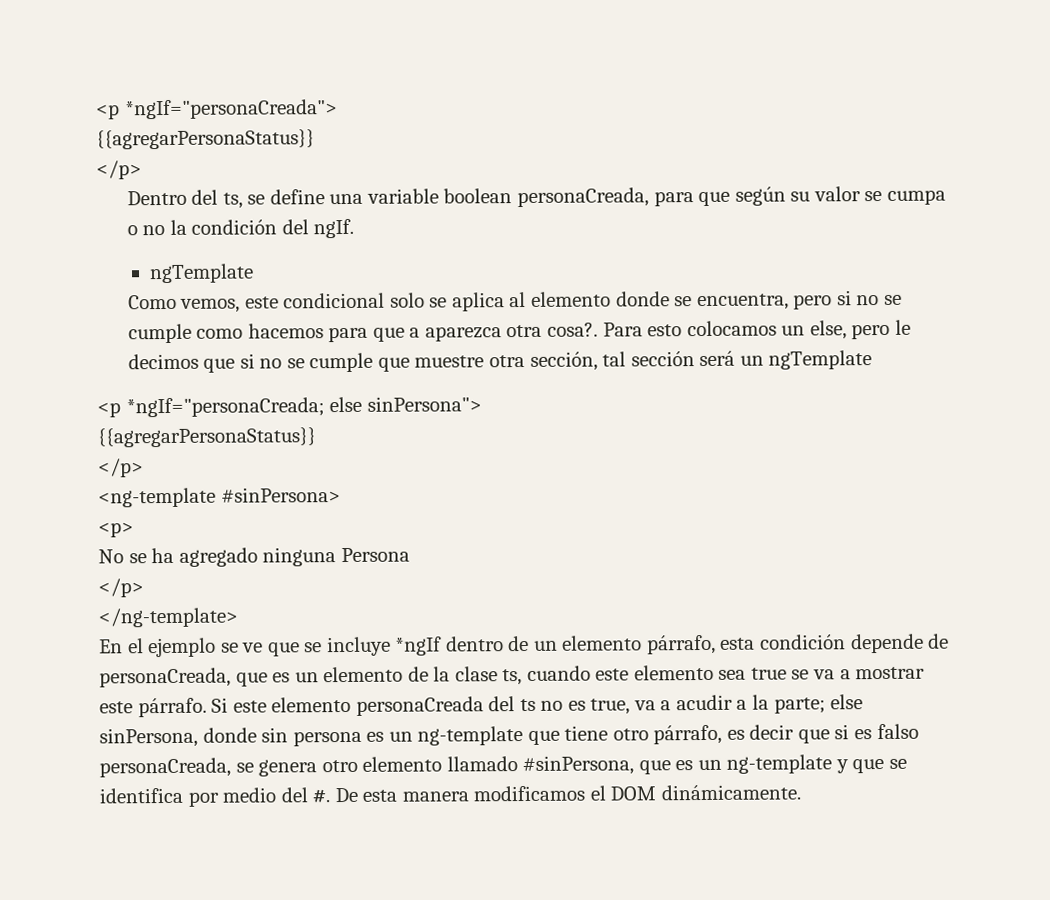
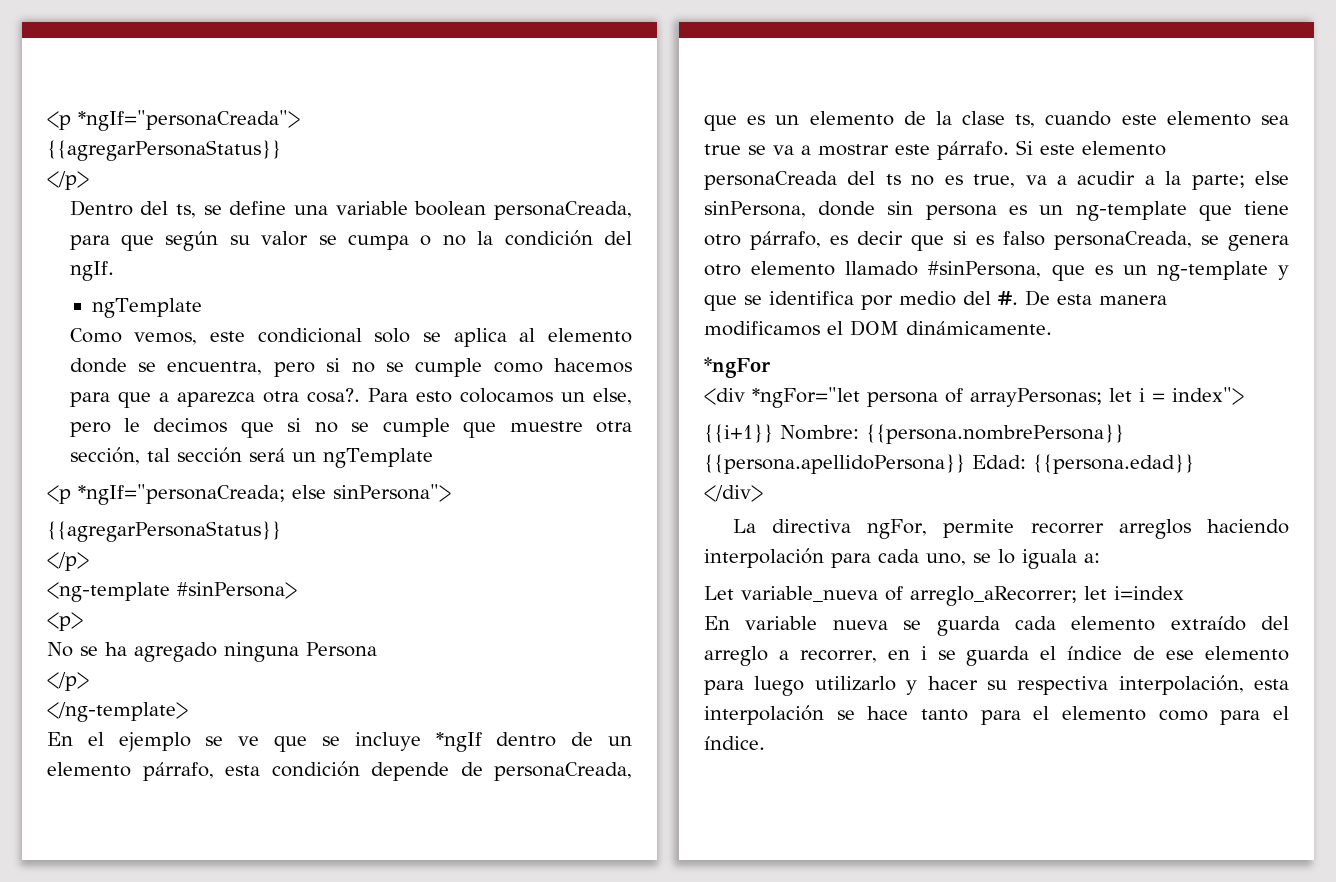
(801, 792) none -> [704,357,771,378] [704,387,1244,408] [704,424,1124,444] [704,454,1194,474] [704,485,763,502] [732,519,1289,539] [704,548,1100,569] [704,586,1184,606] [704,616,1289,636] [704,646,1289,666] [704,675,1289,696] [704,705,1289,725] [704,736,765,750] // *ngFor // <div *ngFor="let persona of arrayPersonas; let i = index"> // {{i+1}} Nombre: {{persona.nombrePersona}} {{persona.apellidoPersona}} Edad: {{persona.edad}} // </div> // La directiva ngFor, permite recorrer arreglos haciendo interpolación para cada uno, se lo iguala a: // Let variable_nueva of arreglo_aRecorrer; let i=index // En variable nueva se guarda cada elemento extraído del arreglo a recorrer, en i se guarda el índice de ese elemento para luego utilizarlo y hacer su respectiva interpolación, esta interpolación se hace tanto para el elemento como para el índice.

